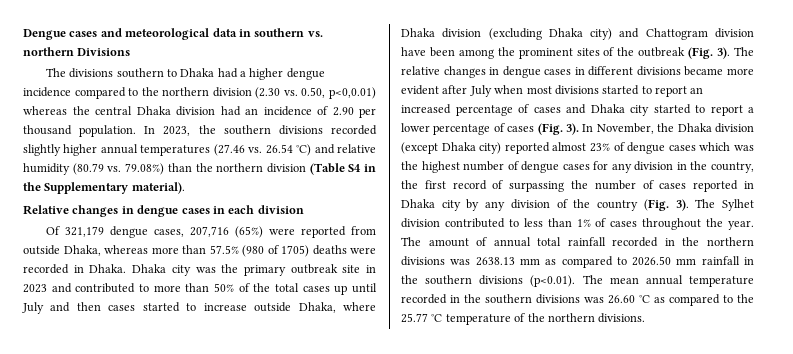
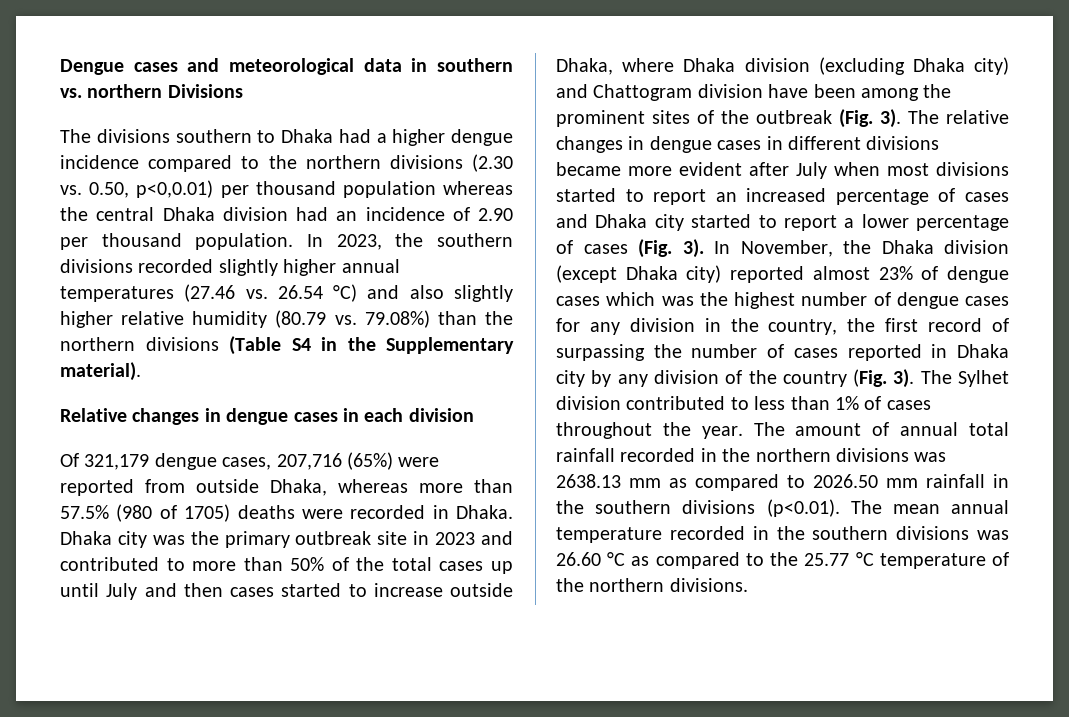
[212,87,252,97] division -> [389,155,463,169] divisions
(376, 93) none -> [220,181,436,198] per thousand population
(335, 149) none -> [409,285,513,302] [60,311,113,328] also slightly higher
[266,163,306,173] division -> [145,337,219,351] divisions

